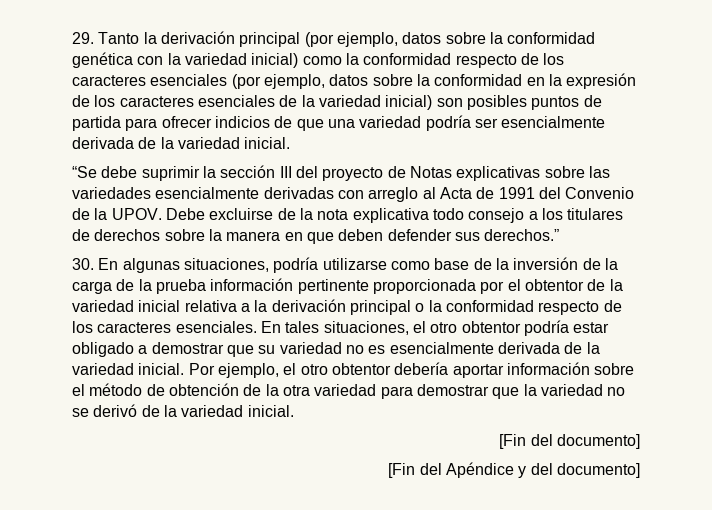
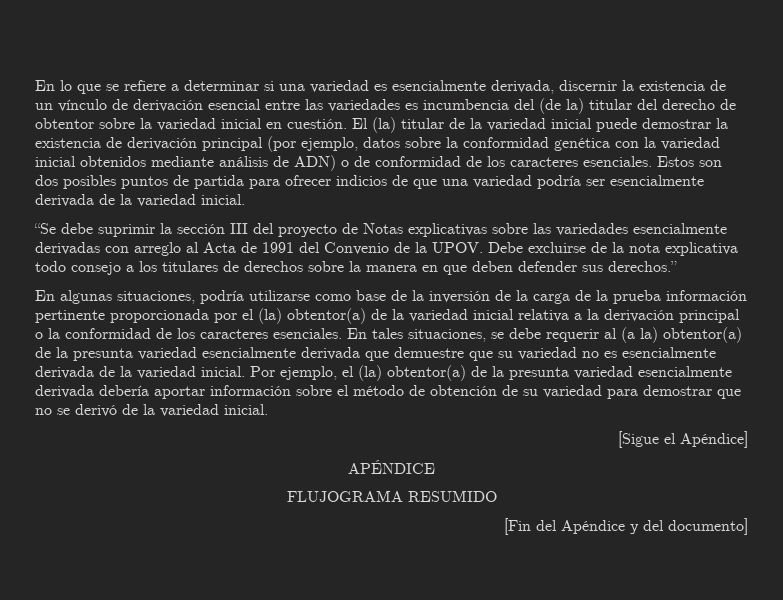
[72,32,157,44] 29. Tanto la -> [35,80,726,94] [35,98,736,114] [35,117,728,133] [35,137,122,148] En lo que se refiere a determinar si una variedad es esencialmente derivada, discernir la existencia de un vínculo de derivación esencial entre las variedades es incumbencia del (de la) titular del derecho de obtentor sobre la variedad inicial en cuestión. El (la) titular de la variedad inicial puede demostrar la existencia de
[251,53,565,68] [72,73,637,89] [72,95,463,110] inicial) como la conformidad respecto de los caracteres esenciales (por ejemplo, datos sobre la conformidad en la expresión de los caracteres esenciales de la variedad inicial) son -> [35,155,722,171] [35,175,58,186] inicial obtenidos mediante análisis de ADN) o de conformidad de los caracteres esenciales. Estos son dos
[72,258,94,270] 30. -> (677, 266) none
[524,279,584,291] obtentor -> [258,308,366,324] (la) obtentor(a)
[538,301,600,315] respecto -> (151, 333) none
[412,320,610,336] [72,342,224,357] el otro obtentor podría estar obligado a demostrar -> [491,327,742,343] [35,347,464,361] se debe requerir al (a la) obtentor(a) de la presunta variedad esencialmente derivada que demuestre
[300,363,391,375] otro obtentor -> [358,365,732,381] [35,385,94,398] (la) obtentor(a) de la presunta variedad esencialmente derivada
[265,384,310,396] la otra -> [523,389,538,396] su
[523,384,603,396] la variedad -> (741, 394) none
[499,434,640,449] [Fin del documento] -> [618,431,748,448] [348,460,435,474] [286,490,497,502] [Sigue el Apéndice] // APÉNDICE // FLUJOGRAMA RESUMIDO

